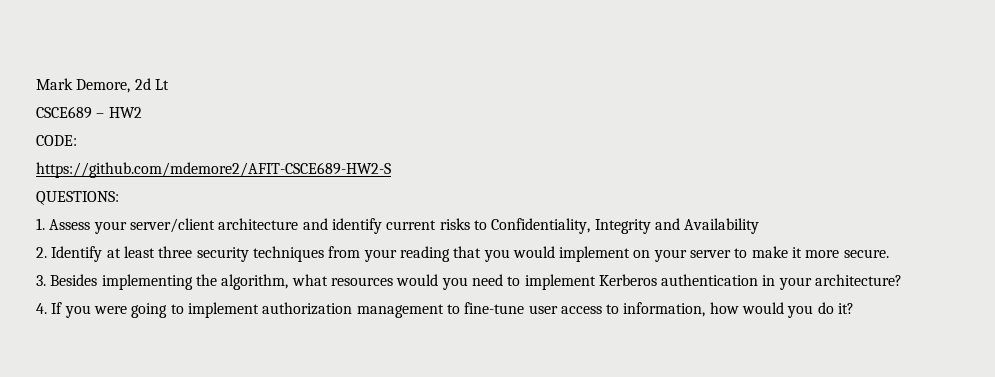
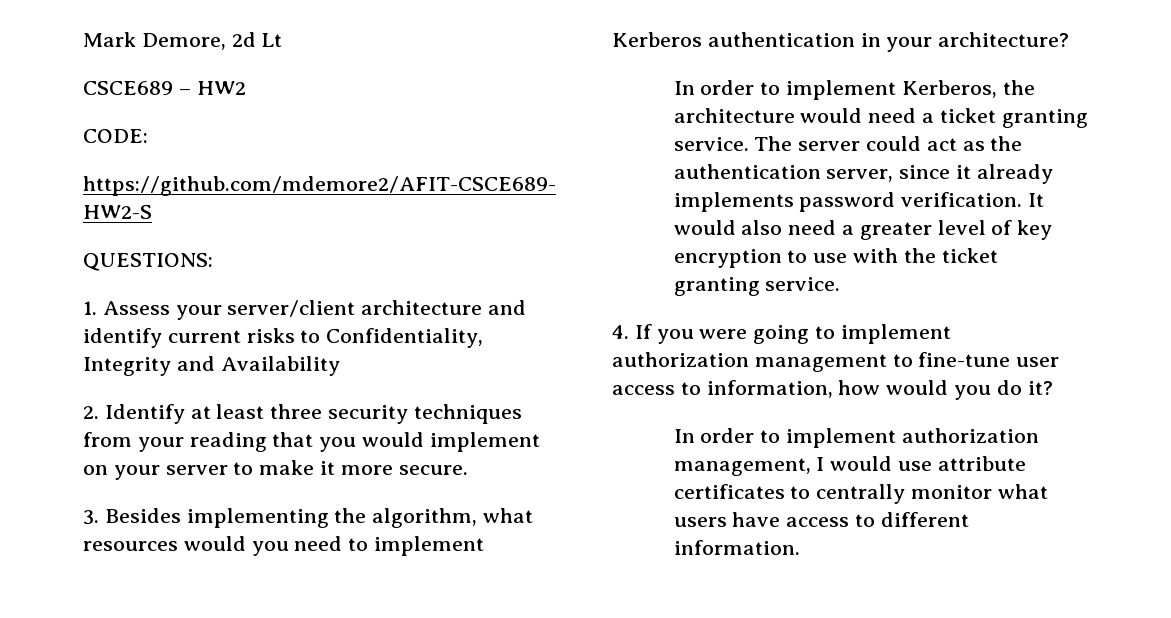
(903, 280) none -> [673,80,1035,100] [673,108,1088,128] [673,136,1023,151] [673,164,1053,184] [673,192,1044,212] [673,220,1053,240] [673,248,998,268] [673,277,841,296] // In order to implement Kerberos, the architecture would need a ticket granting service. The server could act as the authentication server, since it already implements password verification. It would also need a greater level of key encryption to use with the ticket granting service.
(855, 308) none -> [673,428,1039,448] [673,456,1026,476] [673,484,1048,504] [673,512,969,527] [673,540,800,555] // In order to implement authorization management, I would use attribute certificates to centrally monitor what users have access to different information.

